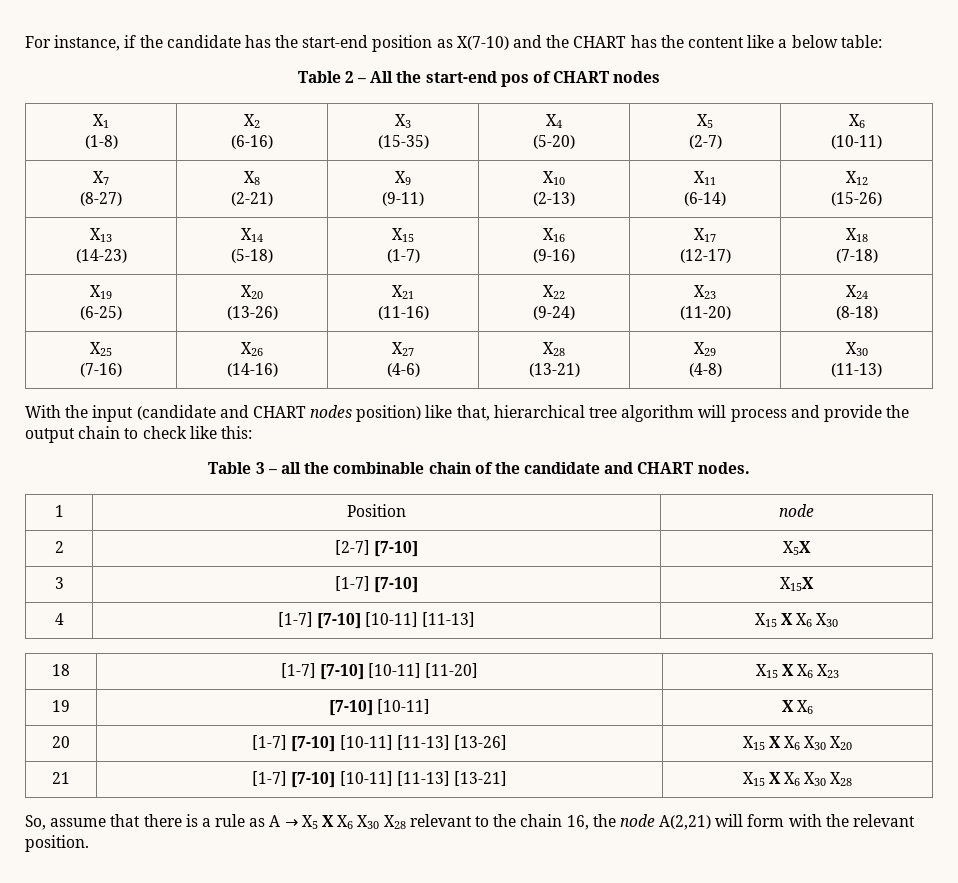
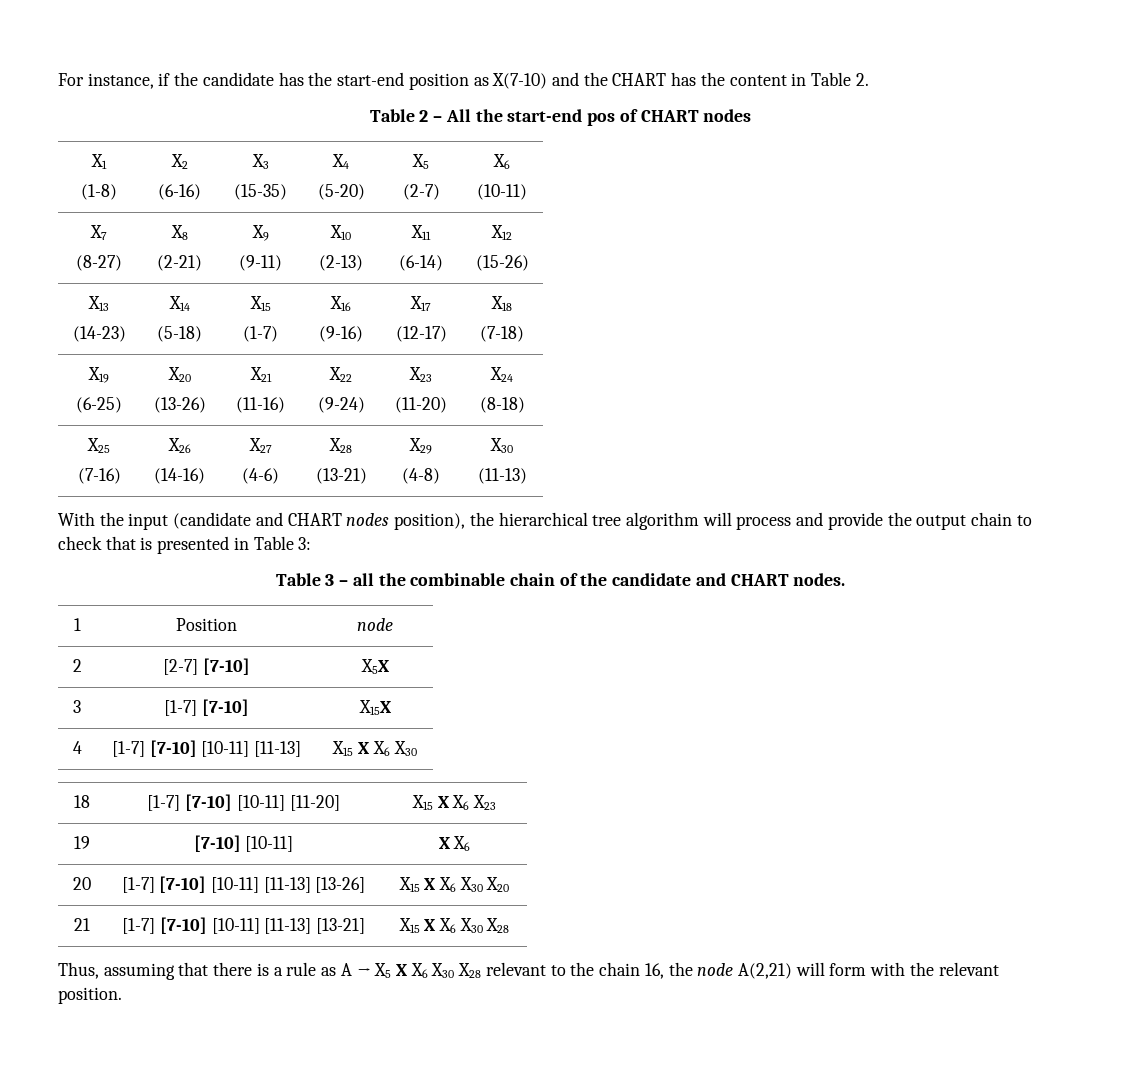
[747,35,882,48] like a below table: -> [791,72,869,86] in Table 2.
[356,405,490,422] position) like that, -> [394,512,494,530] position), the
[189,426,252,439] like this: -> [105,536,312,554] that is presented in Table 3:
[25,815,107,830] So, assume -> [58,962,175,980] Thus, assuming

